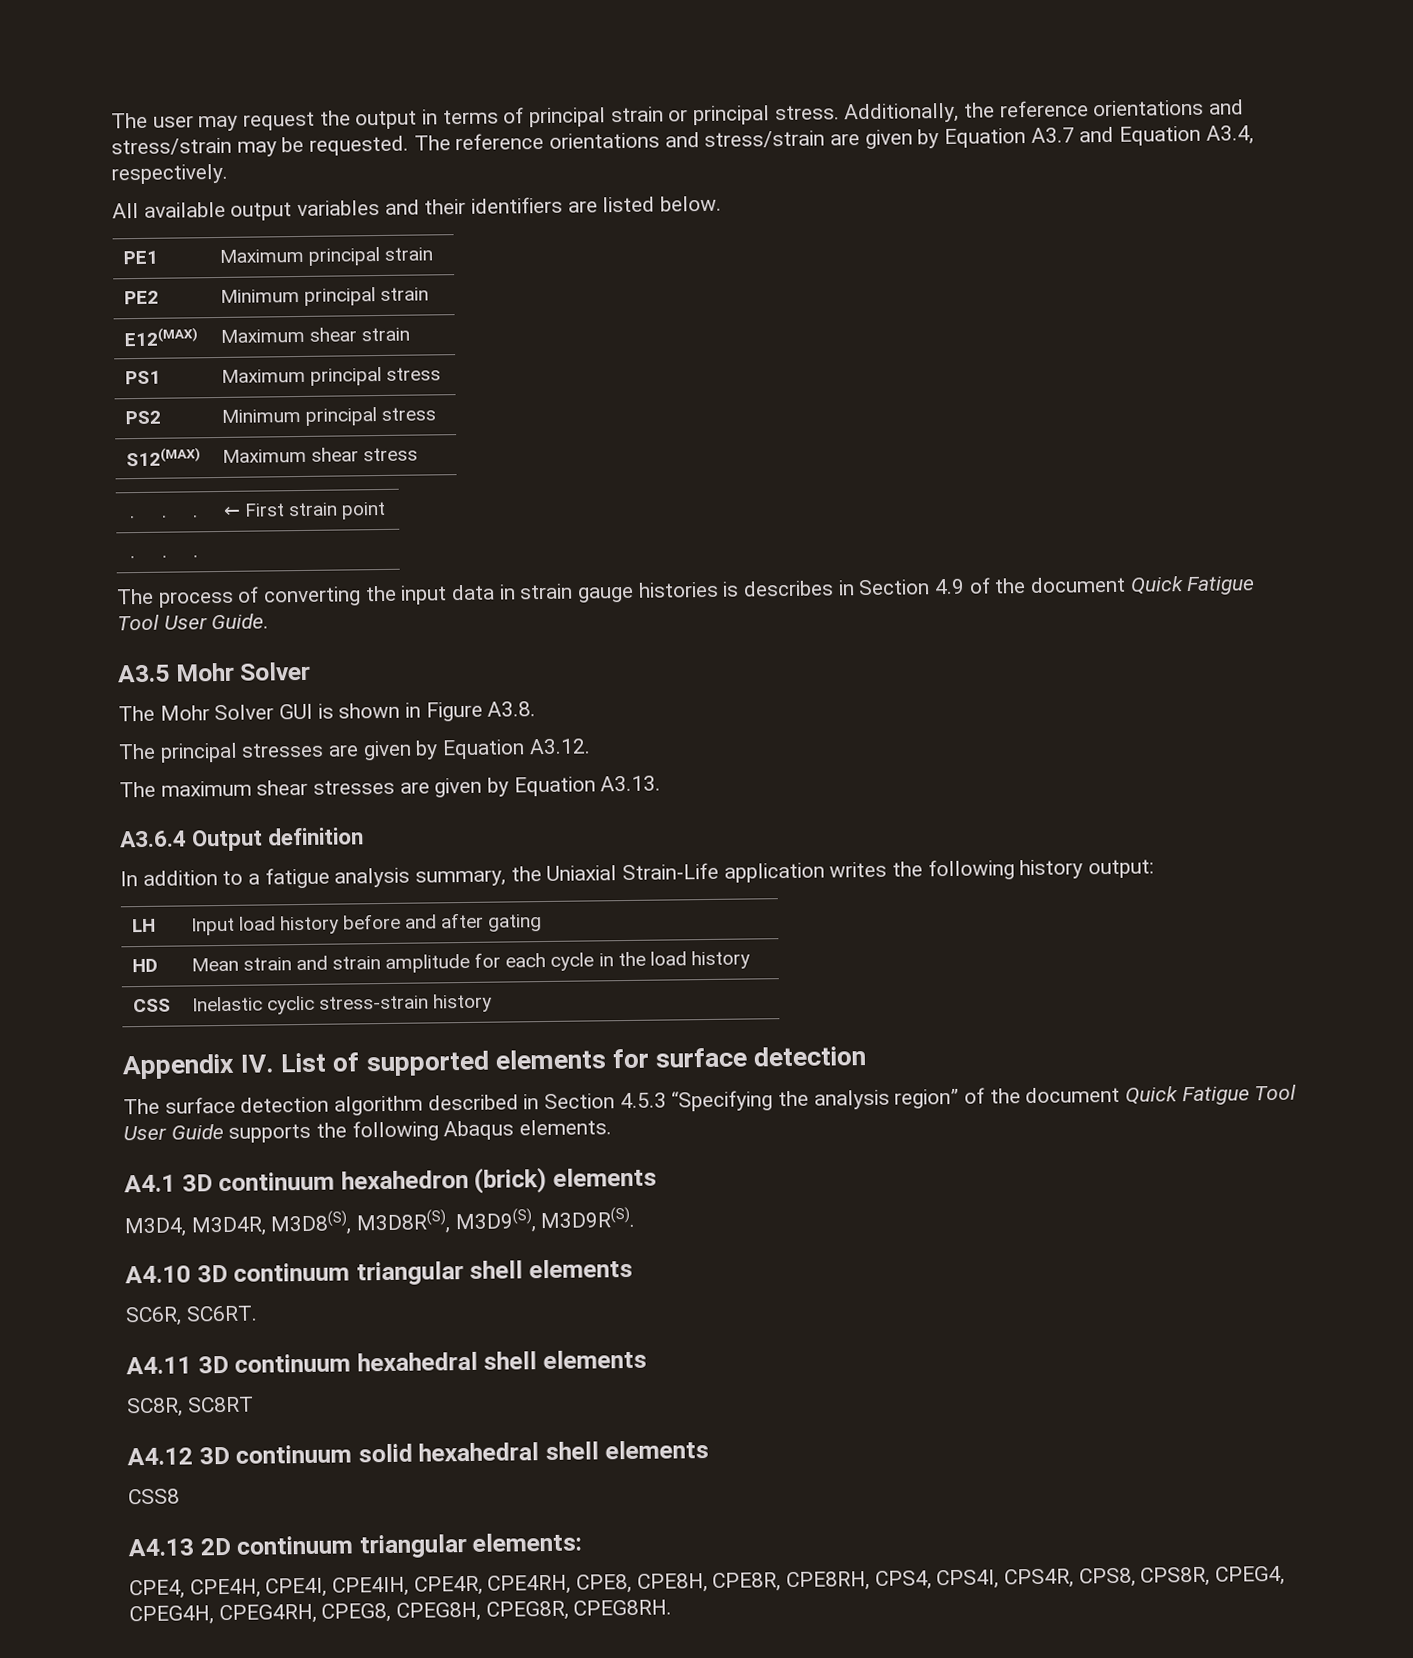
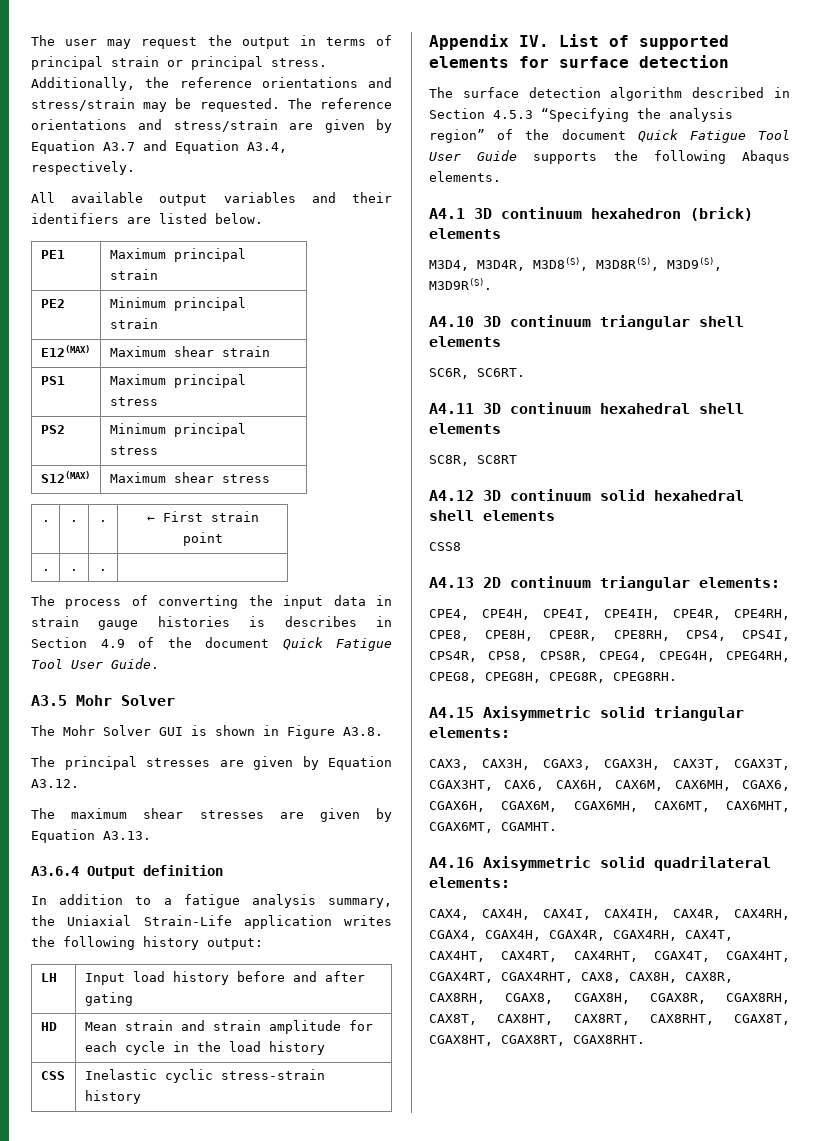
(673, 1607) none -> [429,706,744,721] [429,727,510,738] [429,759,790,770] [429,780,790,791] [429,801,790,812] [429,822,557,833] [429,856,771,871] [429,877,510,888] [429,909,790,920] [429,930,733,941] [429,951,790,962] [429,972,733,983] [429,993,790,1004] [429,1014,790,1025] [429,1035,645,1046] // A4.15 Axisymmetric solid triangular elements: // CAX3, CAX3H, CGAX3, CGAX3H, CAX3T, CGAX3T, CGAX3HT, CAX6, CAX6H, CAX6M, CAX6MH, CGAX6, CGAX6H, CGAX6M, CGAX6MH, CAX6MT, CAX6MHT, CGAX6MT, CGAMHT. // A4.16 Axisymmetric solid quadrilateral elements: // CAX4, CAX4H, CAX4I, CAX4IH, CAX4R, CAX4RH, CGAX4, CGAX4H, CGAX4R, CGAX4RH, CAX4T, CAX4HT, CAX4RT, CAX4RHT, CGAX4T, CGAX4HT, CGAX4RT, CGAX4RHT, CAX8, CAX8H, CAX8R, CAX8RH, CGAX8, CGAX8H, CGAX8R, CGAX8RH, CAX8T, CAX8HT, CAX8RT, CAX8RHT, CGAX8T, CGAX8HT, CGAX8RT, CGAX8RHT.

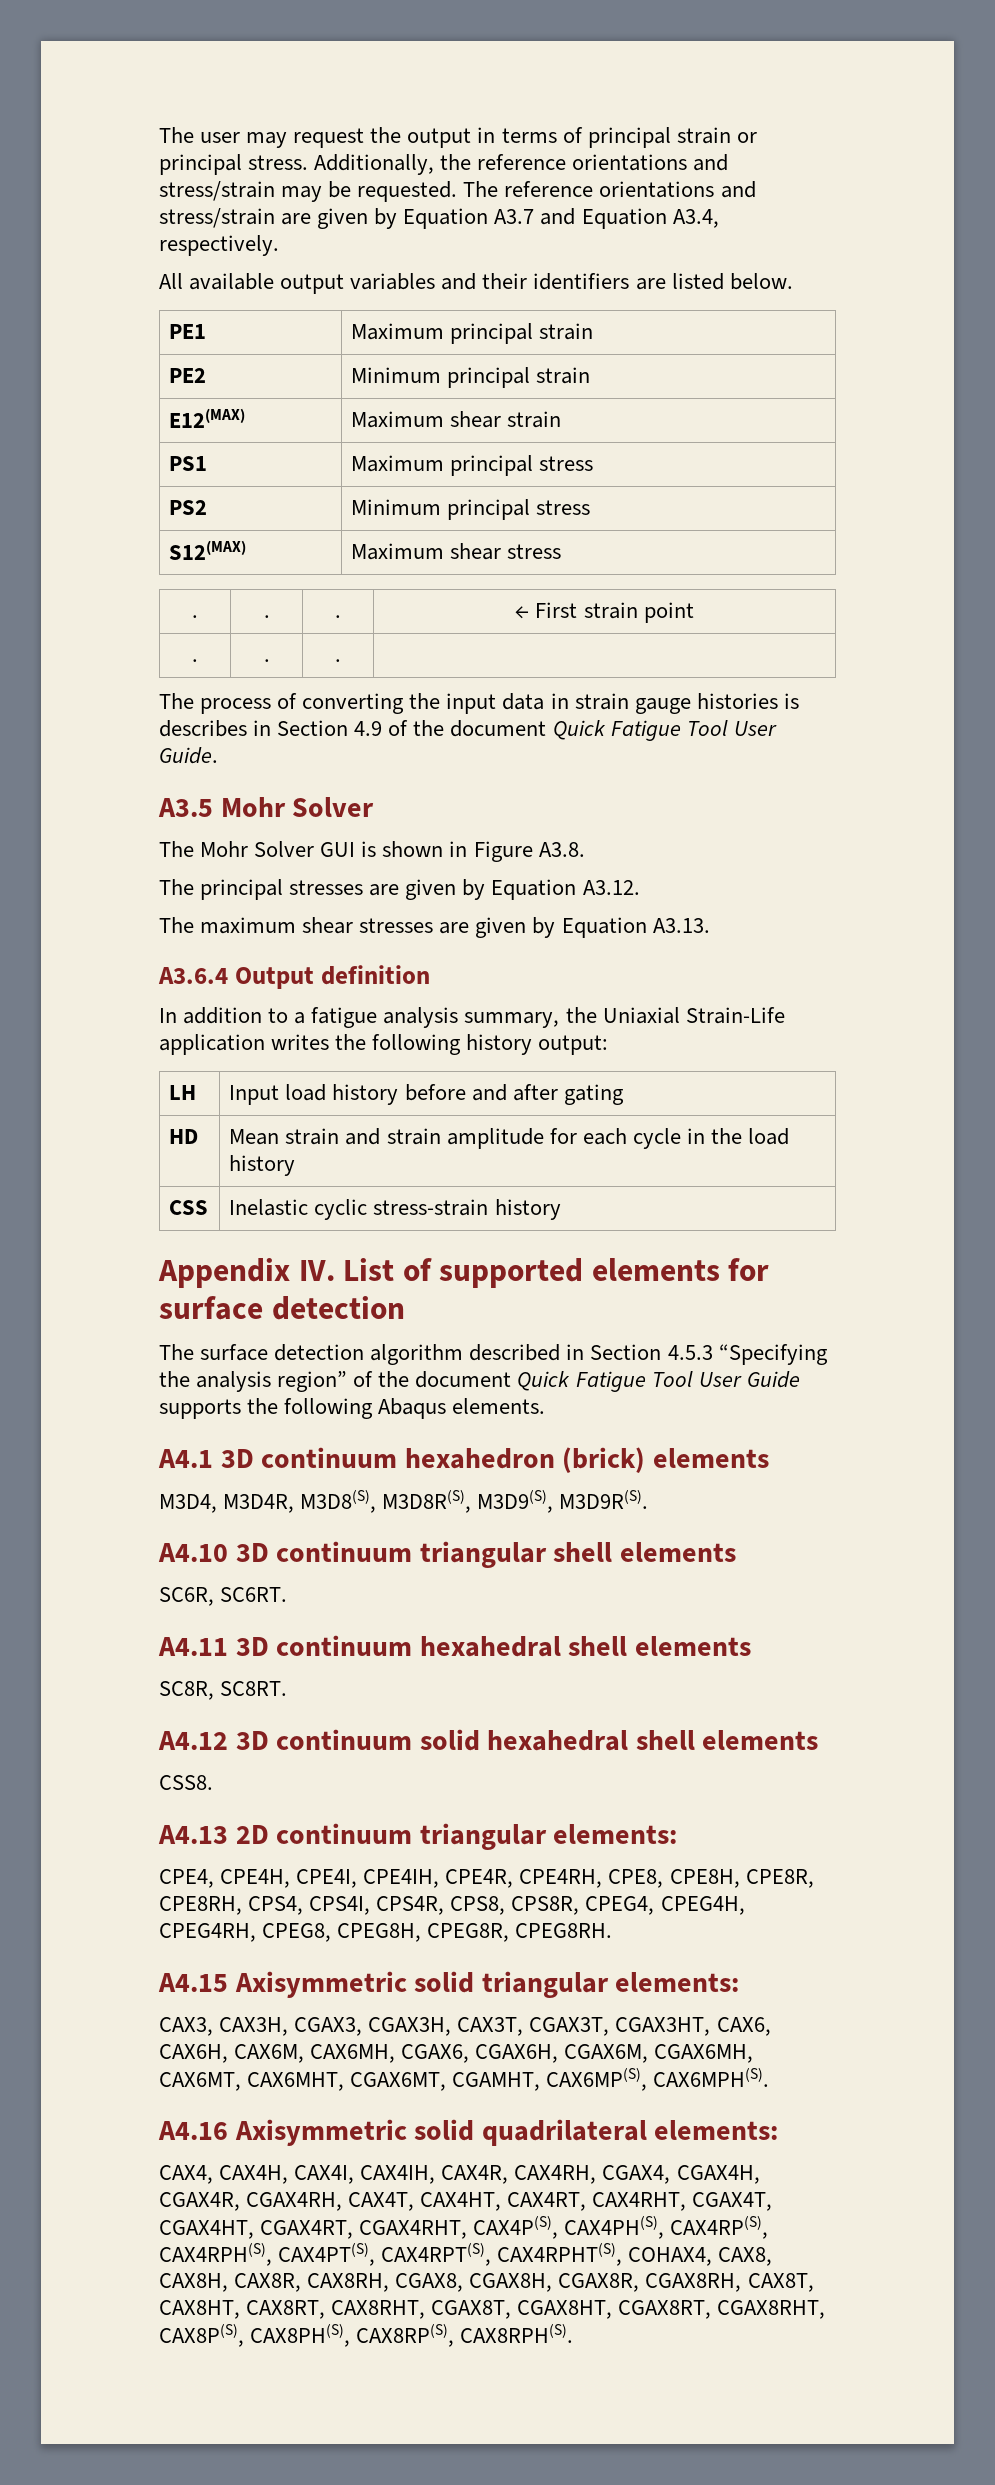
[477,455,517,464] SC8RT -> [220,1681,288,1696] SC8RT.
[429,542,461,551] CSS8 -> [159,1775,213,1790] CSS8.
[501,822,557,831] CGAMHT. -> [452,2067,770,2091] CGAMHT, CAX6MP(S), CAX6MPH(S).
(573, 977) none -> [473,2215,769,2239] [159,2242,713,2266] CAX4P(S), CAX4PH(S), CAX4RP(S), CAX4RPH(S), CAX4PT(S), CAX4RPT(S), CAX4RPHT(S), COHAX4,
[573,1035,645,1044] CGAX8RHT. -> [717,2300,826,2319] [159,2323,574,2347] CGAX8RHT, CAX8P(S), CAX8PH(S), CAX8RP(S), CAX8RPH(S).

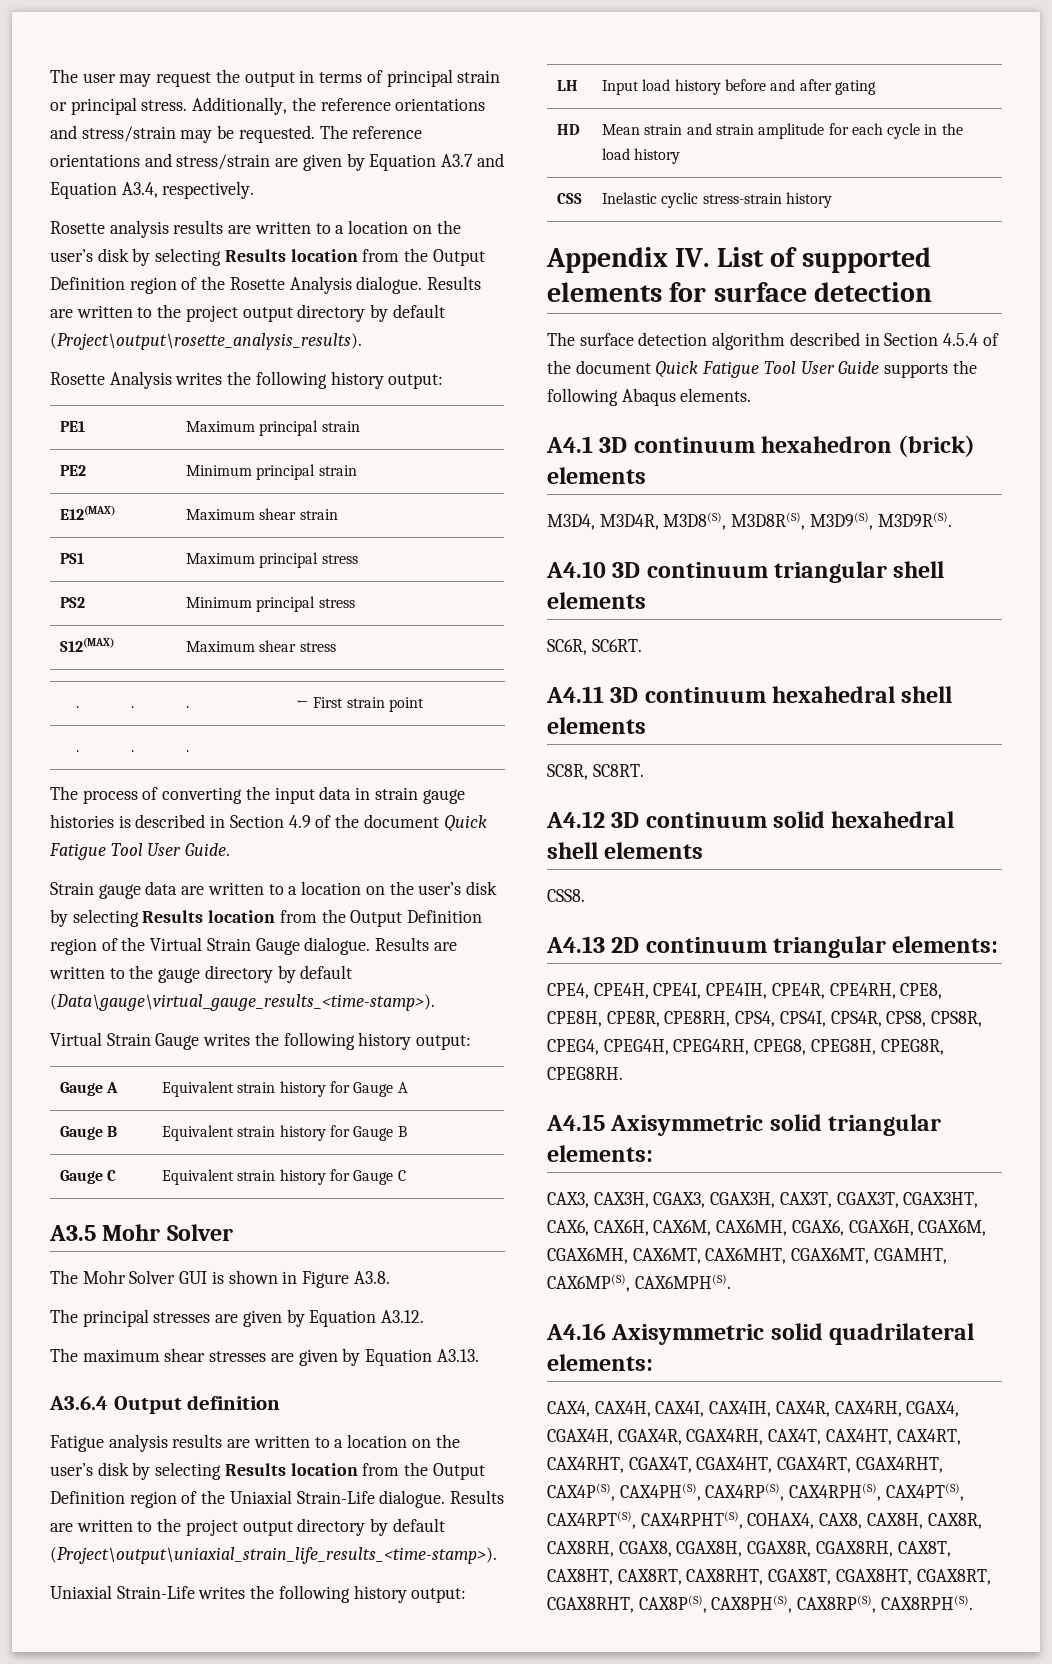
[159,273,793,294] All available output variables and their identifiers are listed below. -> [50,220,461,238] [50,248,485,266] [50,276,482,294] [50,304,445,322] [50,333,362,350] [50,371,444,389] Rosette analysis results are written to a location on the user’s disk by selecting Results location from the Output Definition region of the Rosette Analysis dialogue. Results are written to the project output directory by default (Project\output\rosette_analysis_results). // Rosette Analysis writes the following history output:
[159,720,247,737] describes -> [135,814,206,828] described
(218, 755) none -> [50,881,497,899] [50,909,483,927] [50,937,457,955] [49,965,353,983] [50,994,435,1011] [50,1032,472,1050] [59,1082,119,1096] [161,1081,408,1097] [59,1126,118,1140] [161,1125,407,1141] [59,1170,117,1184] [161,1169,406,1185] // Strain gauge data are written to a location on the user’s disk by selecting Results location from the Output Definition region of the Virtual Strain Gauge dialogue. Results are written to the gauge directory by default (Data\gauge\virtual_gauge_results_<time-stamp>). // Virtual Strain Gauge writes the following history output: // Gauge A | Equivalent strain history for Gauge A // Gauge B | Equivalent strain history for Gauge B // Gauge C | Equivalent strain history for Gauge C
[159,1007,785,1028] [159,1034,265,1055] In addition to a fatigue analysis summary, the Uniaxial Strain-Life application -> [50,1434,460,1452] [50,1462,485,1480] [50,1490,505,1508] [50,1518,445,1536] [50,1547,497,1564] [50,1585,195,1599] Fatigue analysis results are written to a location on the user’s disk by selecting Results location from the Output Definition region of the Uniaxial Strain-Life dialogue. Results are written to the project output directory by default (Project\output\uniaxial_strain_life_results_<time-stamp>). // Uniaxial Strain-Life
[667,1344,828,1365] [159,1371,348,1392] 4.5.3 “Specifying the analysis region” -> [943,333,979,346] 4.5.4

